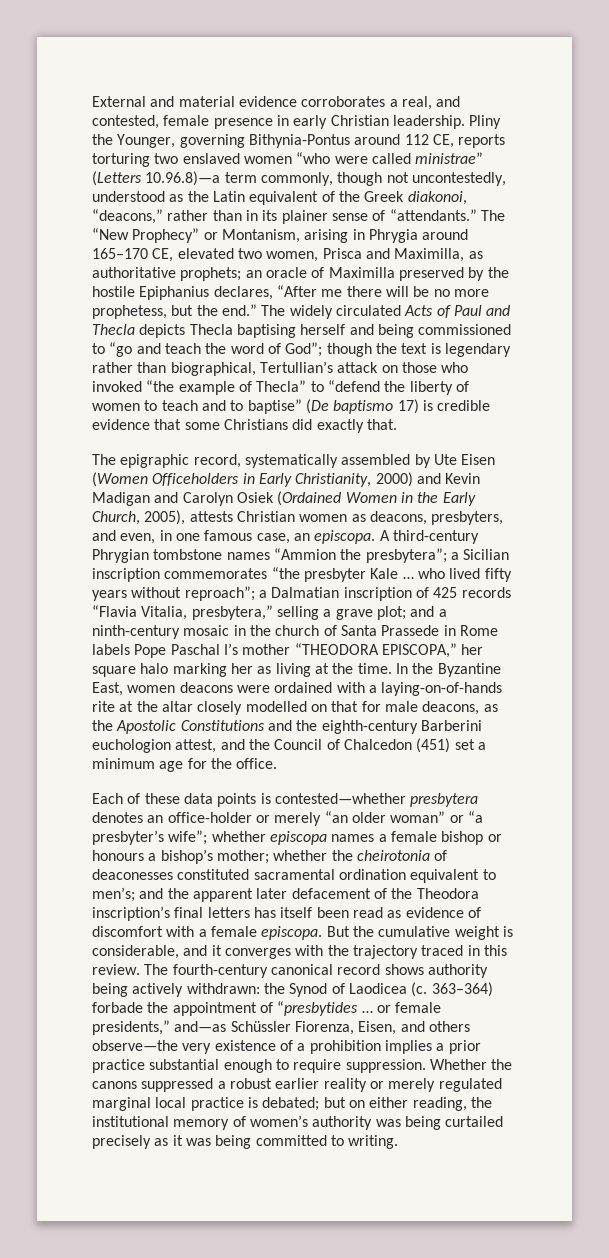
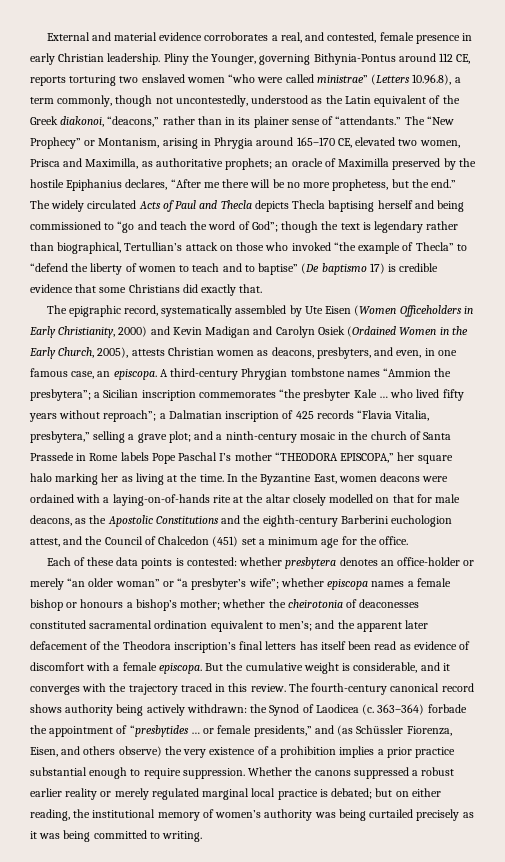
[145,171,221,186] 10.96.8)—a -> [412,74,461,85] 10.96.8), a
[274,793,406,804] contested—whether -> [186,557,283,566] contested: whether
[174,1021,227,1032] and—as -> [314,725,354,736] and (as
[92,1040,178,1051] observe—the -> [118,746,182,757] observe) the

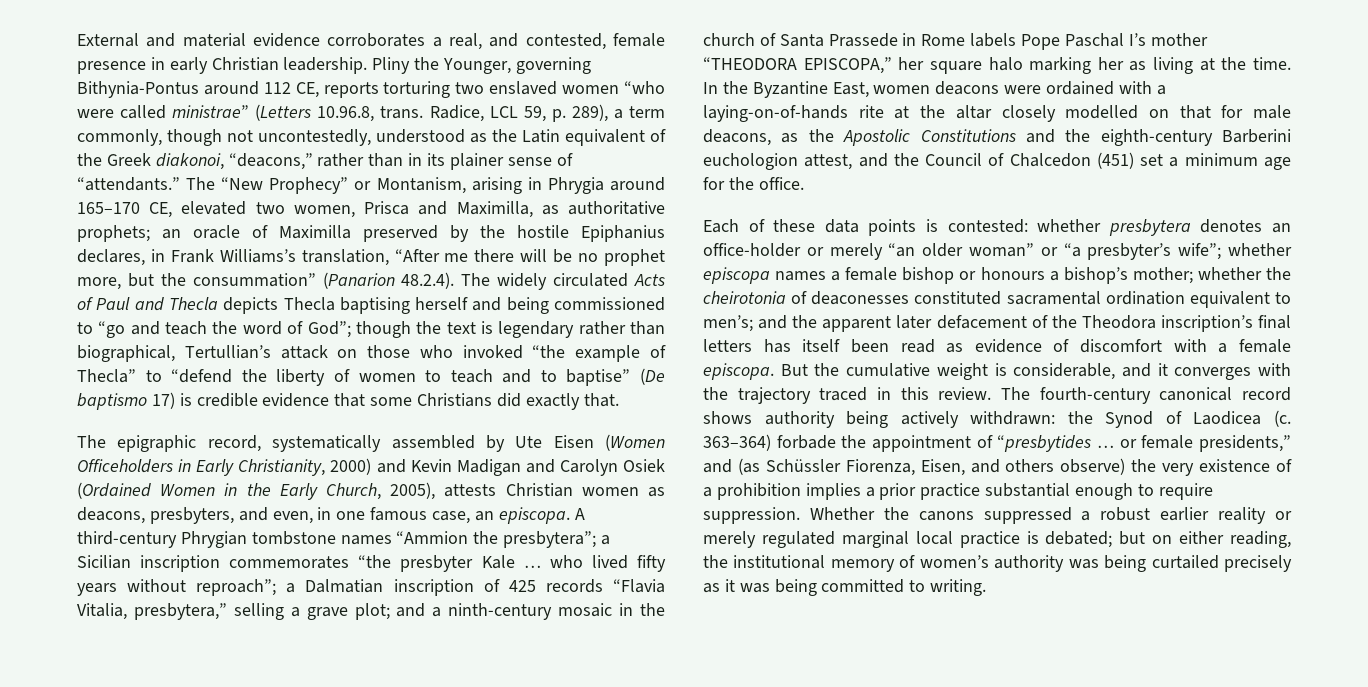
[412,74,452,85] 10.96.8), -> [317,104,608,122] 10.96.8, trans. Radice, LCL 59, p. 289),
(168, 184) none -> [150,249,389,266] in Frank Williams’s translation,
[303,179,457,191] more prophetess, but the end.” -> [603,249,665,266] [77,272,455,290] prophet more, but the consummation” (Panarion 48.2.4).

